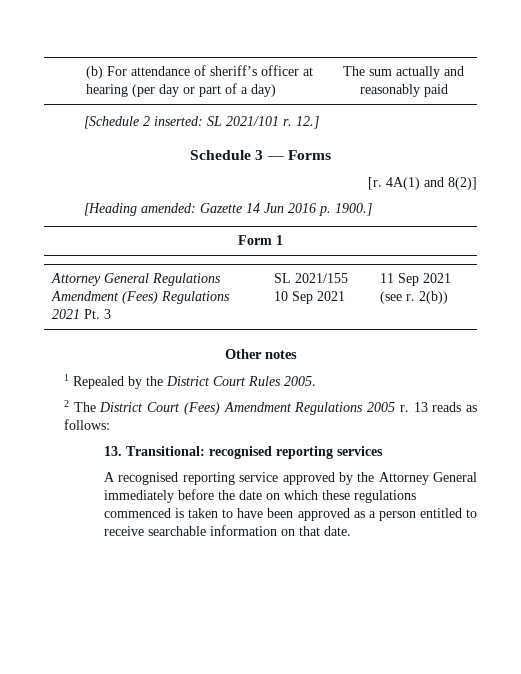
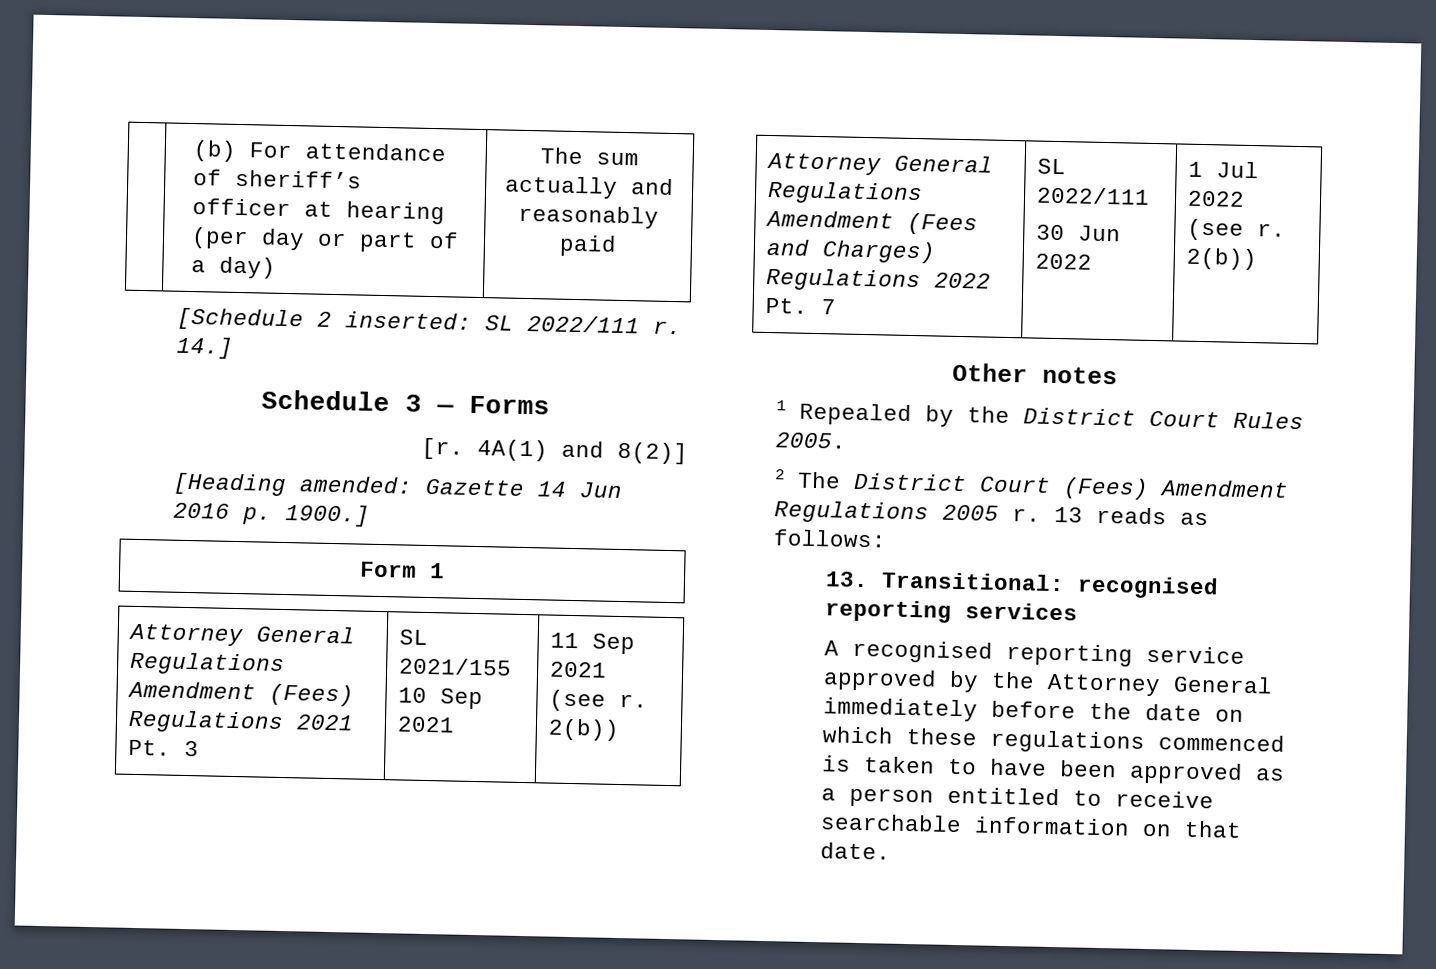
[226,116,320,129] 2021/101 r. 12.] -> [526,314,682,335] [175,336,233,359] 2022/111 r. 14.]
(448, 297) none -> [766,152,994,176] [767,180,924,206] [765,209,979,236] [766,238,937,264] [766,267,992,293] [765,297,837,315] [1037,158,1067,175] [1036,186,1151,205] [1036,224,1122,242] [1035,253,1093,270] [1188,161,1260,179] [1187,190,1246,207] [1187,218,1287,241] [1186,247,1259,271] // Attorney General Regulations Amendment (Fees and Charges) Regulations 2022 Pt. 7 | SL 2022/111 // 30 Jun 2022 | 1 Jul 2022 (see r. 2(b))

